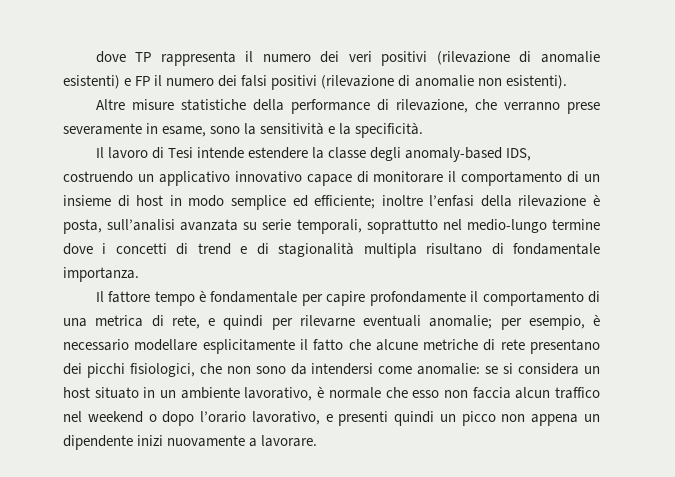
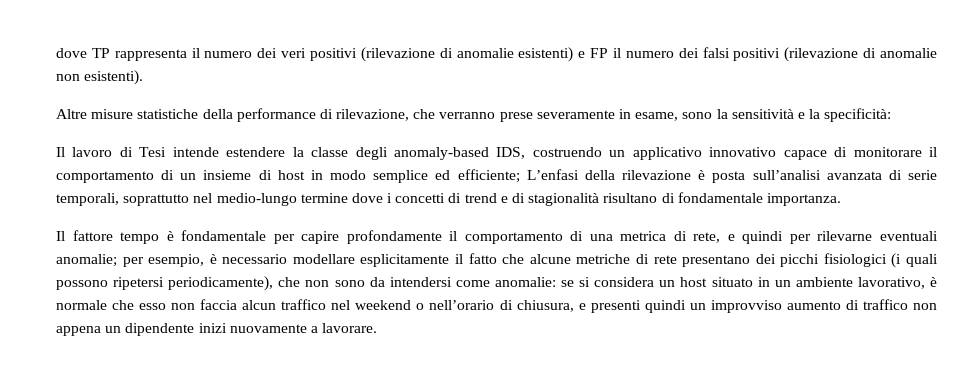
[355,122,424,138] specificità. -> [824,108,892,122] specificità:
[381,195,475,207] inoltre l’enfasi -> [526,169,579,180] L’enfasi
[63,219,102,234] posta, -> [712,171,746,183] posta
[243,222,258,230] su -> [888,170,902,180] di
[363,243,417,258] multipla -> (600, 199) none
[129,363,195,377] fisiologici, -> [823,253,938,268] [56,276,274,291] fisiologici (i quali possono ripetersi periodicamente),
[162,411,320,426] dopo l’orario lavorativo, -> [429,300,574,312] nell’orario di chiusura,
[461,411,496,426] picco -> [710,299,908,313] improvviso aumento di traffico

